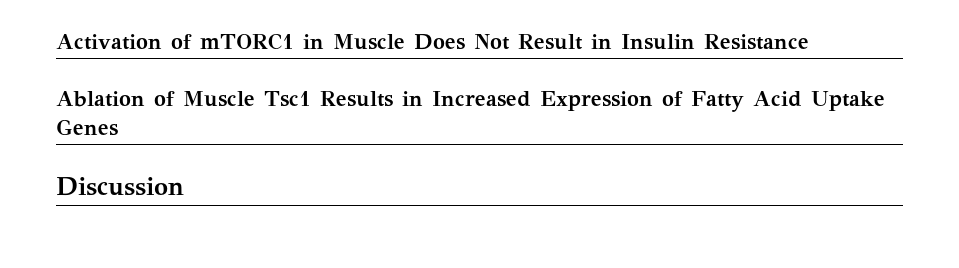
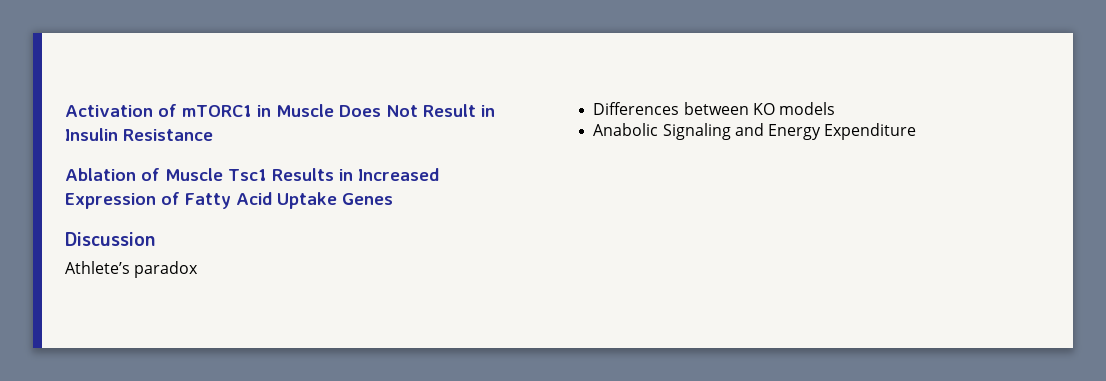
(184, 186) none -> [65,261,199,278] [593,102,836,115] [593,123,917,140] // Athlete’s paradox // Differences between KO models // Anabolic Signaling and Energy Expenditure

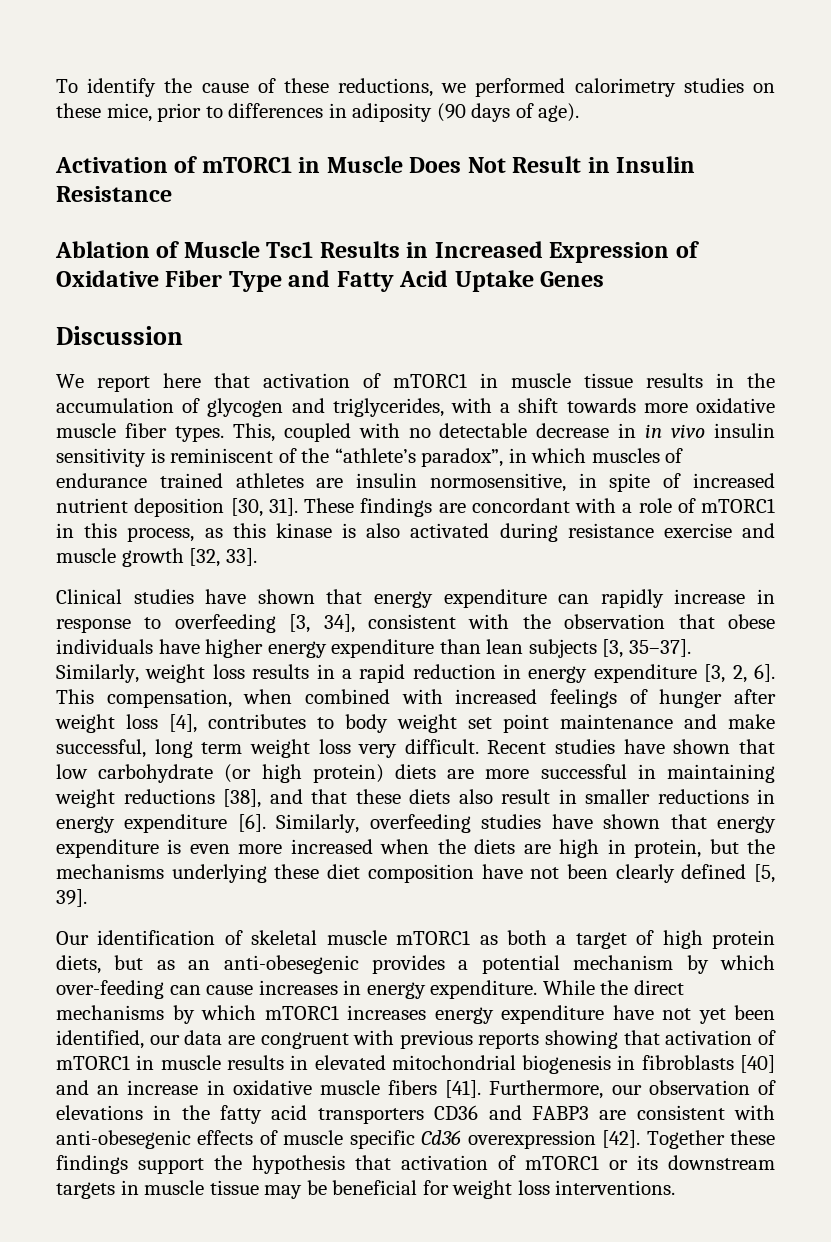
(65, 111) none -> [56,78,775,97] [56,103,580,122] To identify the cause of these reductions, we performed calorimetry studies on these mice, prior to differences in adiposity (90 days of age). //
(180, 198) none -> [56,270,331,292] Oxidative Fiber Type and
[65,261,199,278] [593,102,836,115] [593,123,917,140] Athlete’s paradox // Differences between KO models // Anabolic Signaling and Energy Expenditure -> [56,373,775,392] [56,398,775,417] [56,423,775,442] [56,448,684,467] [56,473,776,492] [56,498,775,517] [56,523,775,542] [56,548,257,567] [56,589,776,608] [56,614,775,633] [56,639,691,658] [56,664,775,683] [56,689,776,708] [55,714,775,733] [56,739,775,758] [56,764,775,783] [55,789,775,808] [56,814,777,833] [56,839,775,858] [56,864,775,883] [56,889,87,907] [56,930,775,949] [56,955,775,974] [56,980,684,999] [56,1005,775,1024] [56,1030,776,1049] [56,1055,775,1074] [56,1080,776,1099] [56,1105,776,1124] [56,1130,776,1149] [56,1155,775,1174] [56,1180,676,1199] We report here that activation of mTORC1 in muscle tissue results in the accumulation of glycogen and triglycerides, with a shift towards more oxidative muscle fiber types. This, coupled with no detectable decrease in in vivo insulin sensitivity is reminiscent of the “athlete’s paradox”, in which muscles of endurance trained athletes are insulin normosensitive, in spite of increased nutrient deposition [30, 31]. These findings are concordant with a role of mTORC1 in this process, as this kinase is also activated during resistance exercise and muscle growth [32, 33]. // Clinical studies have shown that energy expenditure can rapidly increase in response to overfeeding [3, 34], consistent with the observation that obese individuals have higher energy expenditure than lean subjects [3, 35–37]. Similarly, weight loss results in a rapid reduction in energy expenditure [3, 2, 6]. This compensation, when combined with increased feelings of hunger after weight loss [4], contributes to body weight set point maintenance and make successful, long term weight loss very difficult. Recent studies have shown that low carbohydrate (or high protein) diets are more successful in maintaining weight reductions [38], and that these diets also result in smaller reductions in energy expenditure [6]. Similarly, overfeeding studies have shown that energy expenditure is even more increased when the diets are high in protein, but the mechanisms underlying these diet composition have not been clearly defined [5, 39]. // Our identification of skeletal muscle mTORC1 as both a target of high protein diets, but as an anti-obesegenic provides a potential mechanism by which over-feeding can cause increases in energy expenditure. While the direct mechanisms by which mTORC1 increases energy expenditure have not yet been identified, our data are congruent with previous reports showing that activation of mTORC1 in muscle results in elevated mitochondrial biogenesis in fibroblasts [40] and an increase in oxidative muscle fibers [41]. Furthermore, our observation of elevations in the fatty acid transporters CD36 and FABP3 are consistent with anti-obesegenic effects of muscle specific Cd36 overexpression [42]. Together these findings support the hypothesis that activation of mTORC1 or its downstream targets in muscle tissue may be beneficial for weight loss interventions.

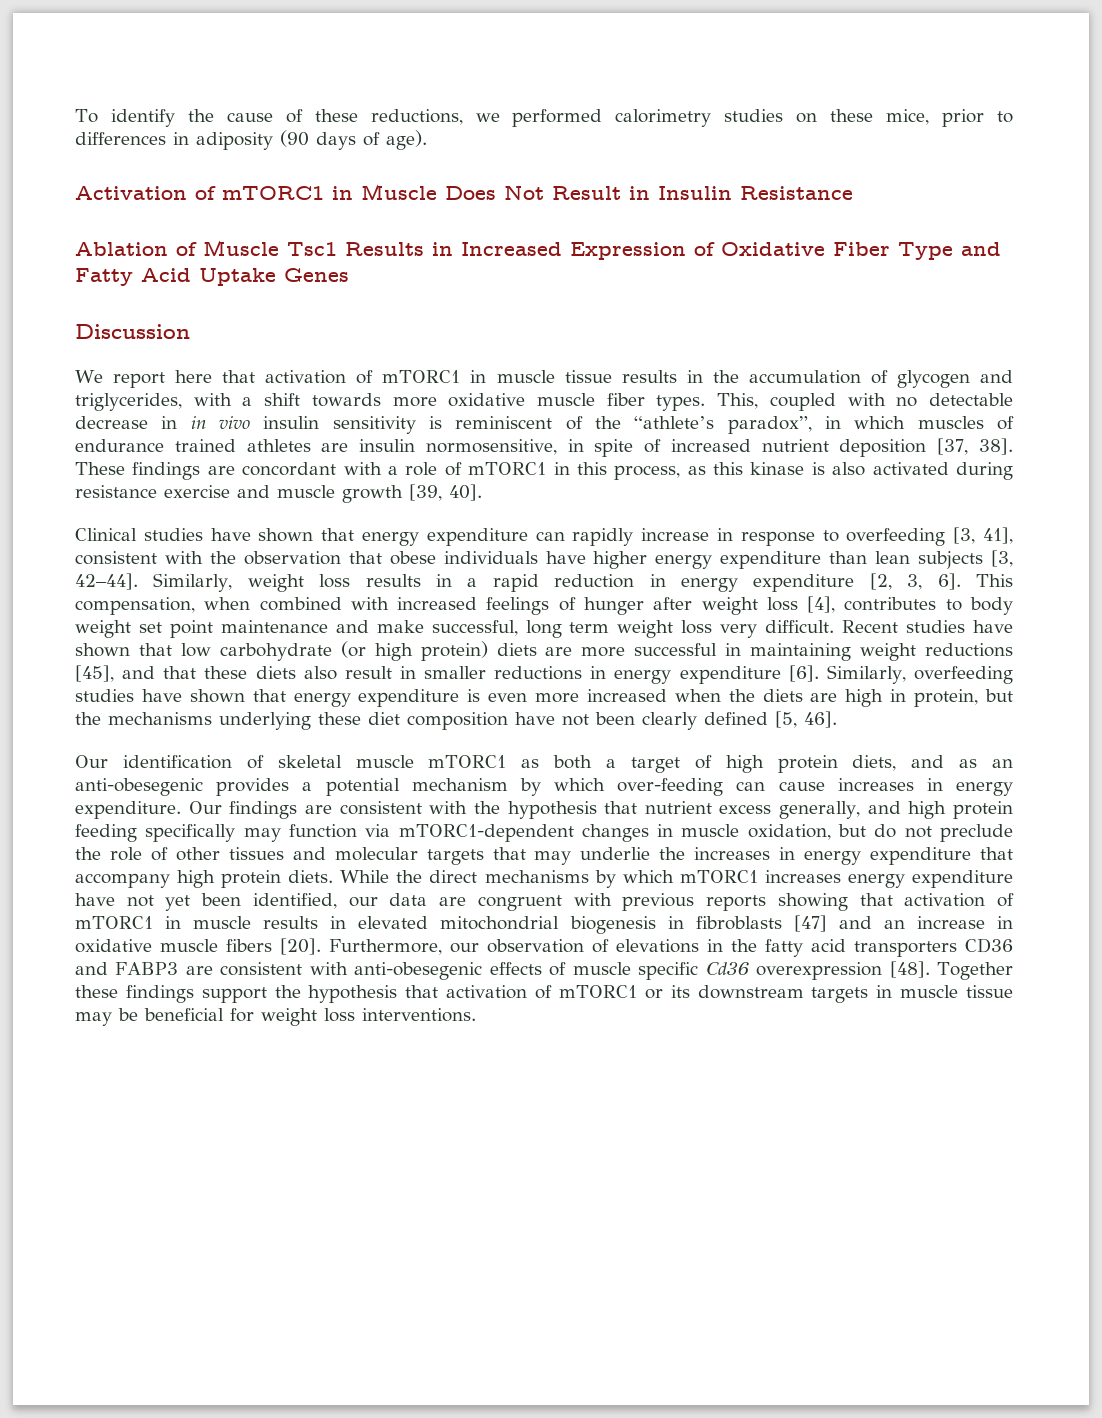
[230,498,298,517] [30, 31]. -> [937,438,1013,455] [37, 38].
[189,548,257,567] [32, 33]. -> [409,484,482,501] [39, 40].
[323,614,355,633] 34], -> [982,527,1013,544] 41],
[628,639,691,657] 35–37]. -> [75,573,138,590] 42–44].
[704,664,747,683] [3, 2, -> [869,573,923,590] [2, 3,
[223,789,261,808] [38], -> [75,665,114,682] [45],
[56,889,87,907] 39]. -> [804,711,837,728] 46].
[114,955,144,970] but -> [911,755,945,768] and
(538, 989) none -> [188,801,1014,819] [75,824,1013,842] [75,847,1013,865] [75,870,334,888] Our findings are consistent with the hypothesis that nutrient excess generally, and high protein feeding specifically may function via mTORC1-dependent changes in muscle oxidation, but do not preclude the role of other tissues and molecular targets that may underlie the increases in energy expenditure that accompany high protein diets.
[739,1055,775,1073] [40] -> [793,915,827,932] [47]
[445,1080,482,1098] [41]. -> [280,938,321,955] [20].
[602,1130,641,1148] [42]. -> [889,961,930,978] [48].

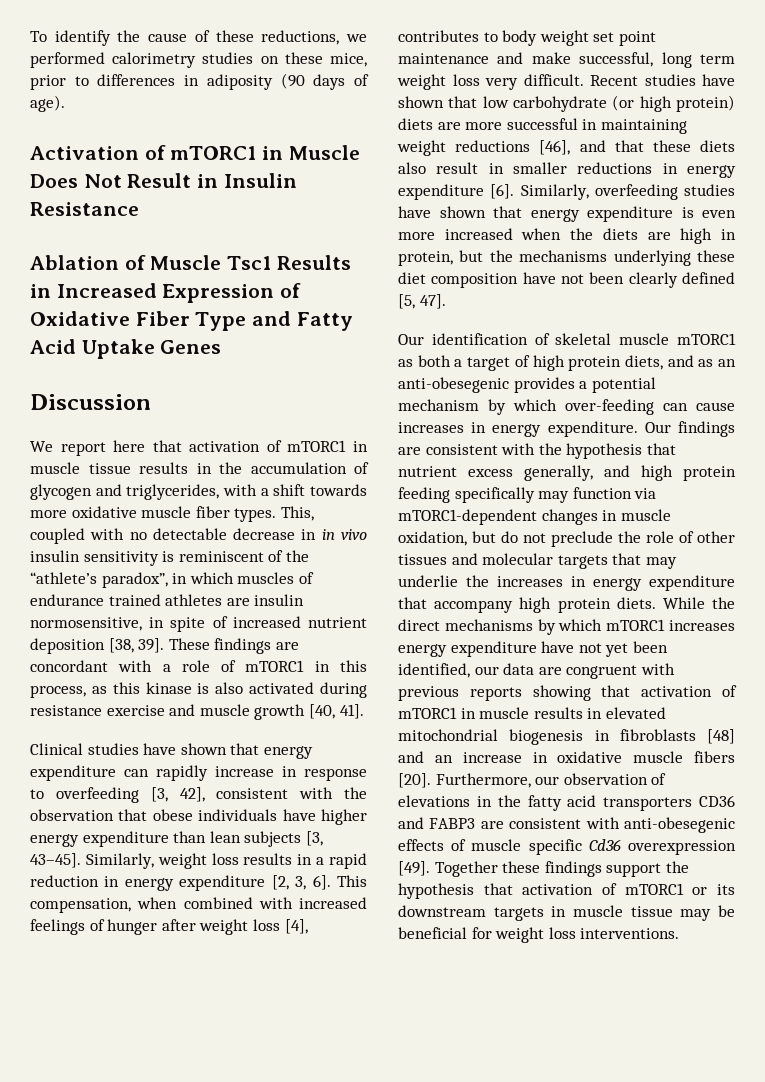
[937,438,1013,455] [37, 38]. -> [108,638,165,653] [38, 39].
[409,484,482,501] [39, 40]. -> [308,704,364,719] [40, 41].
[982,527,1013,544] 41], -> [179,787,205,802] 42],
[75,573,138,590] 42–44]. -> [30,853,81,868] 43–45].
[75,665,114,682] [45], -> [539,140,571,155] [46],
[804,711,837,728] 46]. -> [419,294,446,309] 47].
[793,915,827,932] [47] -> [707,729,735,744] [48]
[889,961,930,978] [48]. -> [398,861,430,876] [49].

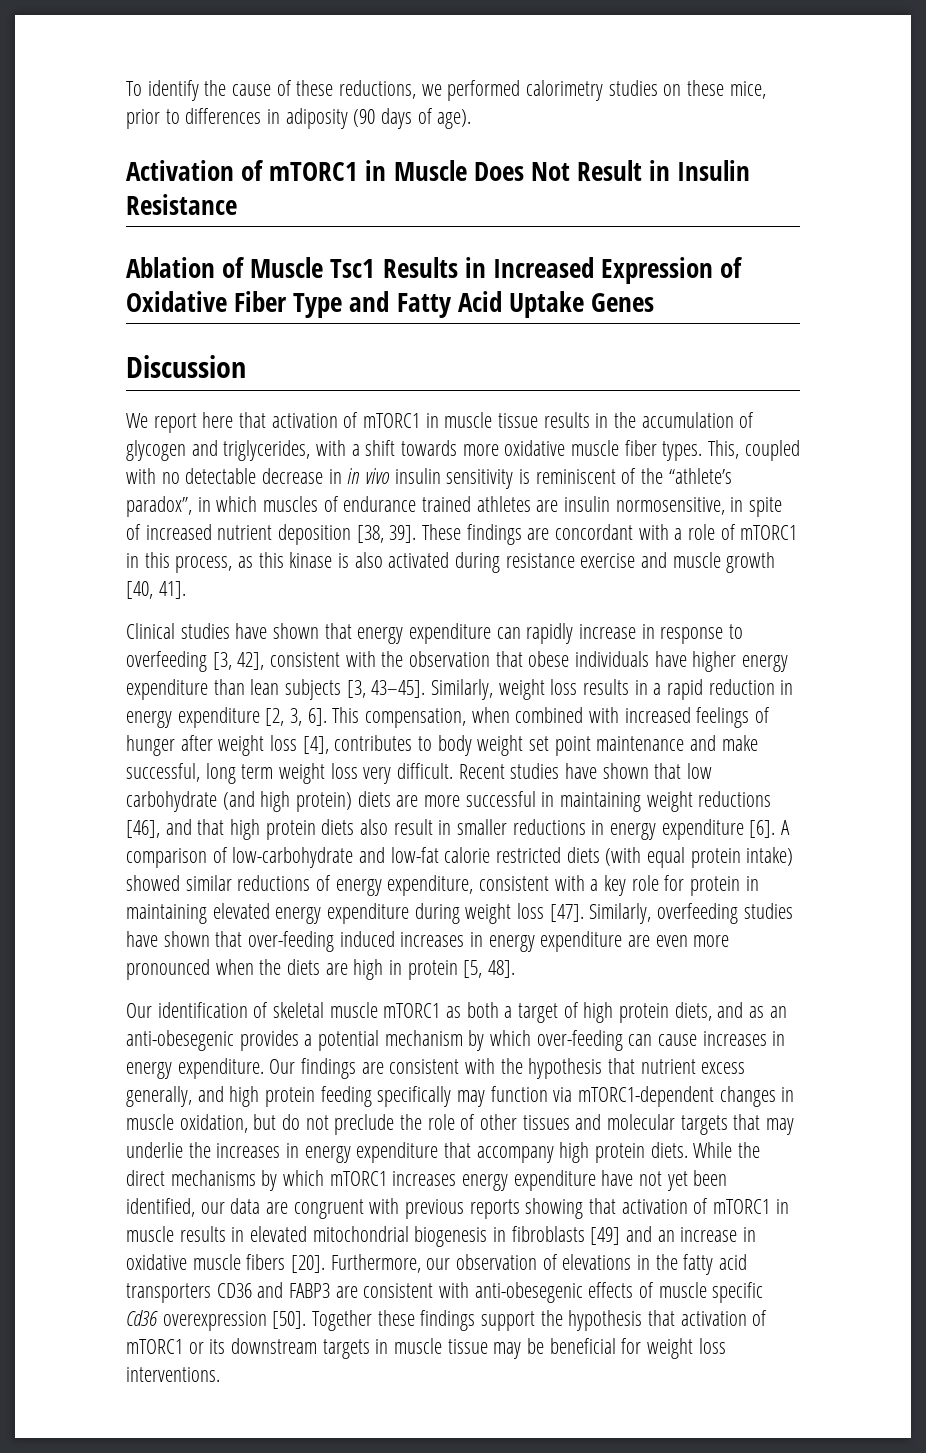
[612,95,635,111] (or -> [222,791,255,810] (and
[652,140,691,152] these -> [230,819,316,840] high protein
(515, 191) none -> [781,820,791,835] [126,847,794,868] [126,875,759,896] [126,903,584,924] A comparison of low-carbohydrate and low-fat calorie restricted diets (with equal protein intake) showed similar reductions of energy expenditure, consistent with a key role for protein in maintaining elevated energy expenditure during weight loss [47].
[530,206,694,222] energy expenditure is -> [248,931,651,952] over-feeding induced increases in energy expenditure are
[444,228,513,240] increased -> [126,959,210,980] pronounced
[398,250,735,266] [398,272,735,288] [398,294,446,309] protein, but the mechanisms underlying these diet composition have not been clearly defined [5, 47]. -> [407,960,516,980] protein [5, 48].
[707,729,735,744] [48] -> [590,1227,621,1245] [49]
[398,861,430,876] [49]. -> [272,1311,307,1329] [50].

